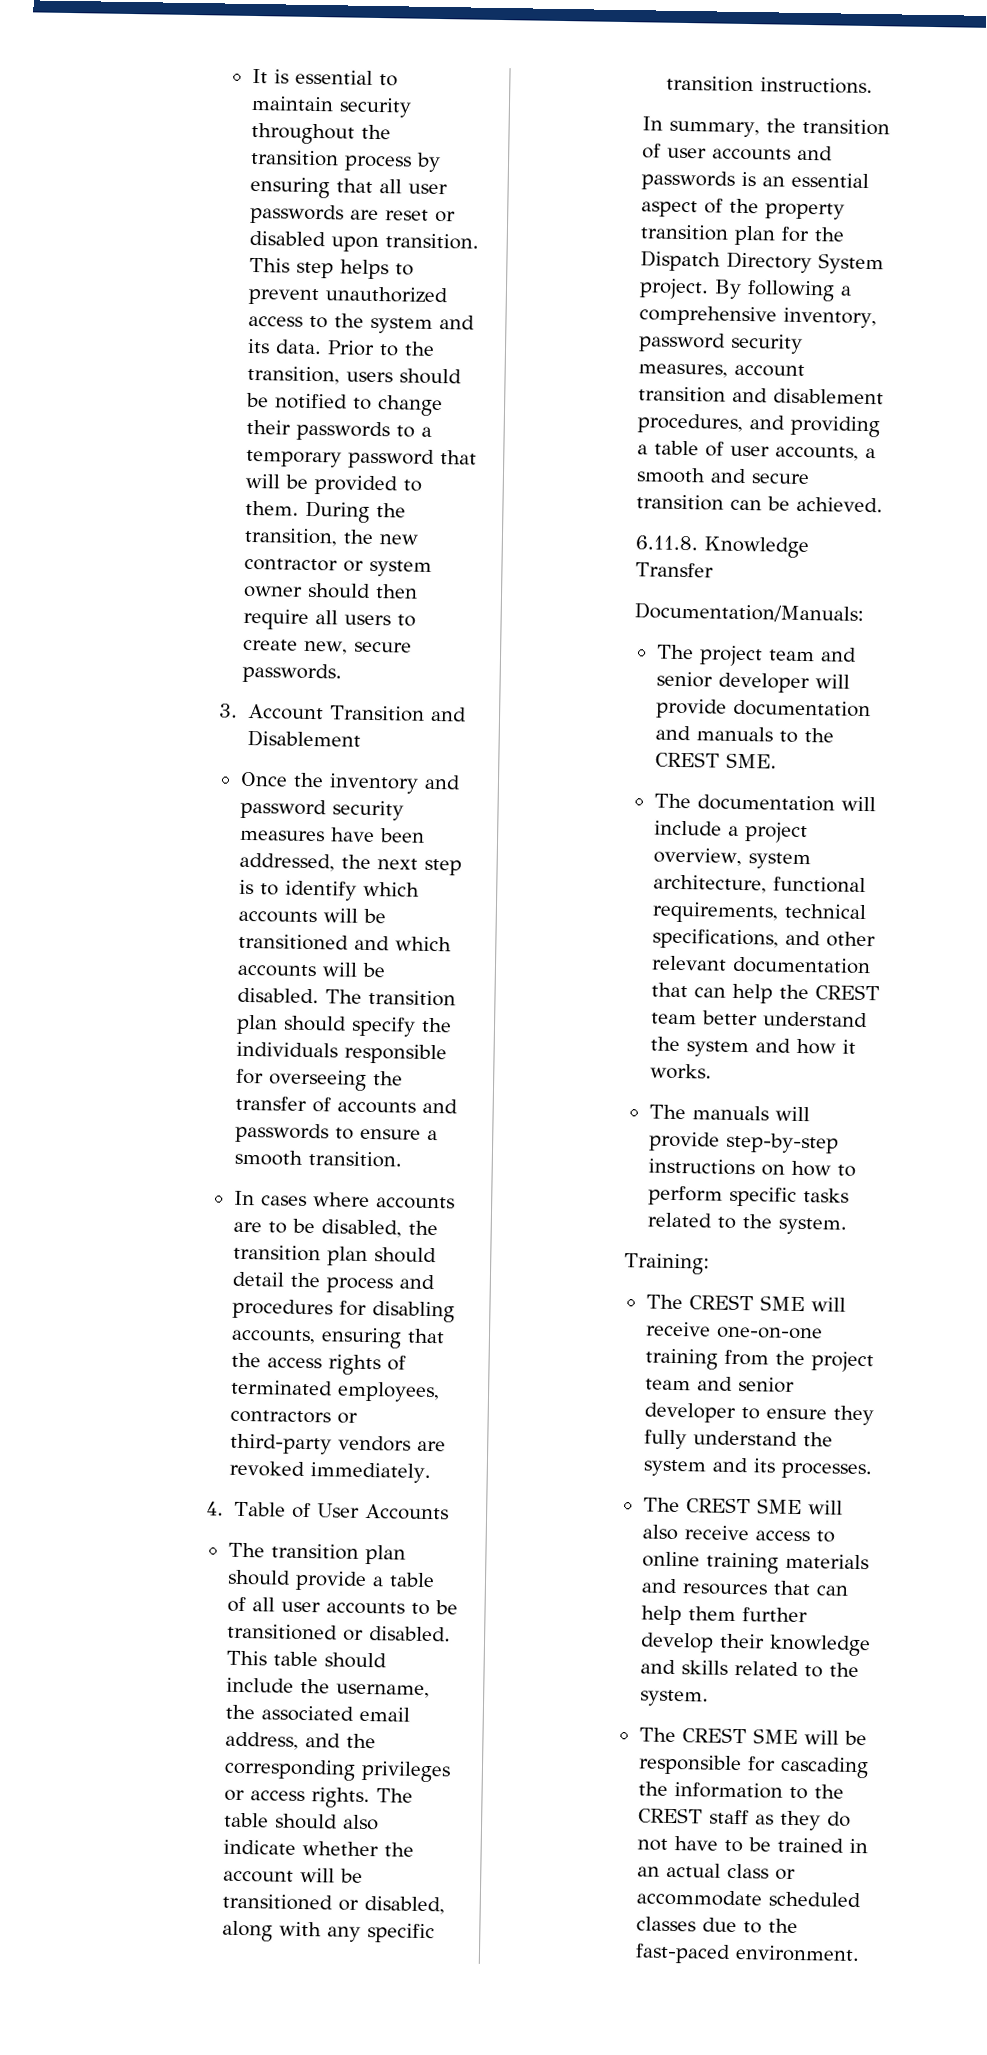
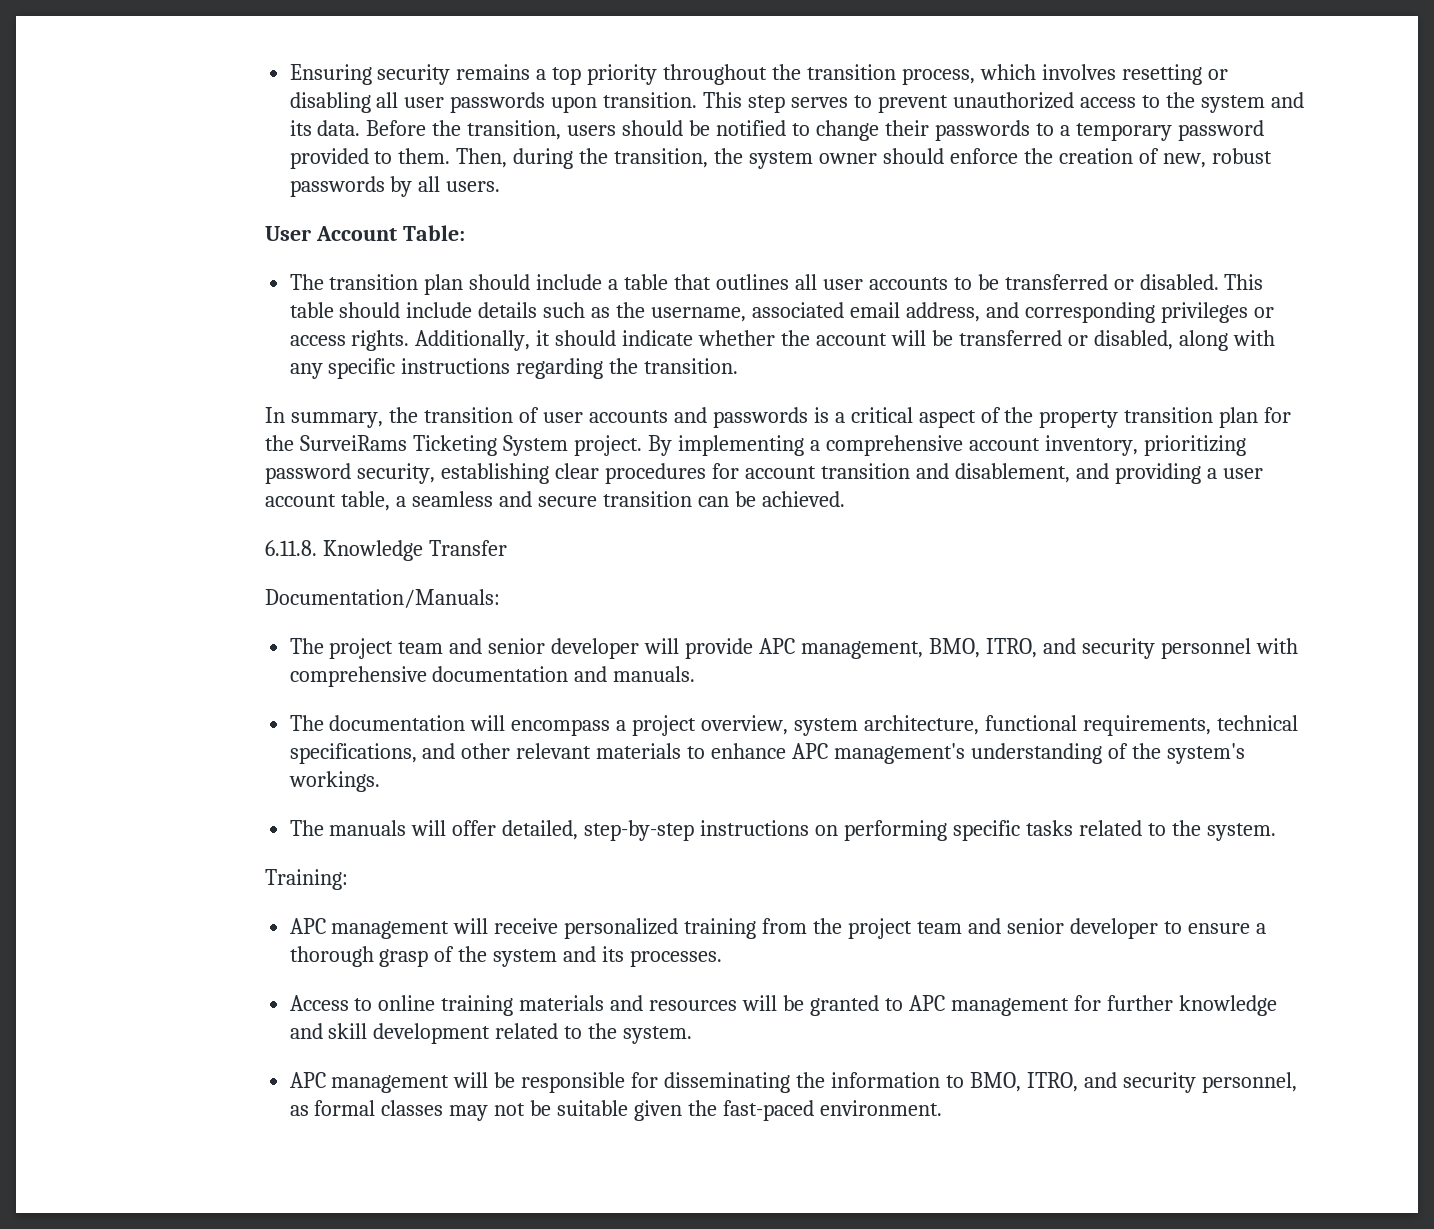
[251,68,398,87] [250,95,412,118] [250,122,391,145] [249,149,441,173] [249,176,448,199] [249,203,456,225] [248,230,326,247] It is essential to maintain security throughout the transition process by ensuring that all user passwords are reset or disabled -> [289,64,1228,85] [289,92,546,113] Ensuring security remains a top priority throughout the transition process, which involves resetting or disabling all user passwords
[339,259,389,280] helps -> [791,97,849,108] serves
[326,340,399,357] Prior to -> [366,120,427,136] Before
[439,450,477,465] [244,473,308,489] that will be -> (1264, 130) none
[304,500,370,523] During -> [456,148,574,169] Then, during
[378,534,418,545] [243,557,432,577] [242,582,418,599] [242,608,416,630] [242,638,412,655] [241,662,342,684] [218,703,467,722] [246,729,361,748] [239,771,461,794] [239,798,404,821] [239,827,425,843] [238,852,462,876] [238,879,420,901] [237,908,386,924] [237,933,452,952] [236,962,386,978] [236,987,456,1007] [235,1014,452,1037] [235,1041,447,1065] [235,1068,403,1091] [234,1095,458,1114] [234,1122,438,1144] [233,1149,402,1168] [233,1190,455,1210] [232,1218,438,1238] [232,1244,437,1266] [231,1271,435,1294] [231,1298,455,1323] [230,1327,445,1349] [230,1352,406,1376] [230,1379,440,1403] [229,1409,358,1424] [229,1433,446,1455] [228,1460,431,1484] [206,1501,449,1521] [227,1542,406,1565] [226,1569,435,1592] [226,1596,246,1613] new contractor or system owner should then require all users to create new, secure passwords. // 3. Account Transition and Disablement // Once the inventory and password security measures have been addressed, the next step is to identify which accounts will be transitioned and which accounts will be disabled. The transition plan should specify the individuals responsible for overseeing the transfer of accounts and passwords to ensure a smooth transition. // In cases where accounts are to be disabled, the transition plan should detail the process and procedures for disabling accounts, ensuring that the access rights of terminated employees, contractors or third-party vendors are revoked immediately. // 4. Table of User Accounts // The transition plan should provide a table of -> [749,148,1272,169] [289,176,501,197] [265,225,466,241] [289,274,790,295] system owner should enforce the creation of new, robust passwords by all users. // User Account Table: // The transition plan should include a table that outlines
[226,1623,338,1641] transitioned -> [1004,274,1108,290] transferred
(294, 1685) none -> [478,302,611,318] details such as
[224,1704,255,1720] the -> (747, 314) none
[345,1733,376,1749] the -> (1019, 310) none
[375,1788,413,1803] [222,1812,379,1831] The table should also -> [415,330,617,351] Additionally, it should
[221,1893,333,1911] transitioned -> [958,330,1062,346] transferred
[665,75,873,95] transition instructions. -> [401,358,739,379] instructions regarding the transition.
[762,172,870,188] an essential -> [834,407,913,423] a critical
[640,250,813,274] Dispatch Directory -> [300,435,498,456] SurveiRams Ticketing
[747,280,836,302] following -> [677,435,804,456] implementing
[783,307,878,329] [638,332,804,354] [638,363,729,378] inventory, password security measures, -> [968,435,1246,456] [265,463,740,484] account inventory, prioritizing password security, establishing clear procedures for
[773,388,885,405] [637,413,744,434] disablement procedures, -> [954,463,1070,483] disablement,
[654,440,877,461] [636,467,707,484] table of user accounts, a smooth -> [1222,468,1263,479] [265,491,494,511] user account table, a seamless
[732,699,871,718] [654,725,834,743] [654,751,777,769] documentation and manuals to the CREST SME. -> [759,638,1298,659] [289,666,696,687] APC management, BMO, ITRO, and security personnel with comprehensive documentation and manuals.
[653,820,722,836] include -> [511,719,611,736] encompass
[731,956,871,975] [650,982,880,1004] [650,1010,868,1028] [649,1036,856,1058] [649,1063,712,1080] documentation that can help the CREST team better understand the system and how it works. -> [596,743,1245,764] [288,771,380,792] materials to enhance APC management's understanding of the system's workings.
[648,1131,720,1152] provide -> [452,820,579,840] offer detailed,
[790,1160,856,1177] [647,1185,723,1206] how to perform -> [844,820,948,841] performing
[645,1294,805,1312] The CREST SME -> [289,918,450,939] APC management
[715,1326,823,1340] one-on-one -> [564,918,679,939] personalized
[832,1405,874,1426] [643,1429,798,1450] they fully understand -> [1255,923,1266,934] [289,946,455,967] a thorough grasp of
[642,1497,843,1515] [641,1524,810,1542] The CREST SME will also receive access -> [289,995,349,1011] Access
[772,1580,848,1596] [640,1605,808,1626] [639,1632,871,1657] [639,1659,859,1678] [639,1689,709,1707] [638,1727,798,1745] that can help them further develop their knowledge and skills related to the system. // The CREST SME -> [742,995,1277,1016] [289,1023,693,1044] [289,1072,450,1093] will be granted to APC management for further knowledge and skill development related to the system. // APC management
[779,1756,869,1779] cascading -> [664,1072,791,1093] disseminating
[813,1784,844,1799] [637,1807,851,1831] [636,1836,868,1854] [636,1862,796,1881] [635,1889,861,1908] [635,1916,762,1934] the CREST staff as they do not have to be trained in an actual class or accommodate scheduled classes due to -> [969,1072,1297,1093] [289,1100,683,1121] BMO, ITRO, and security personnel, as formal classes may not be suitable given

